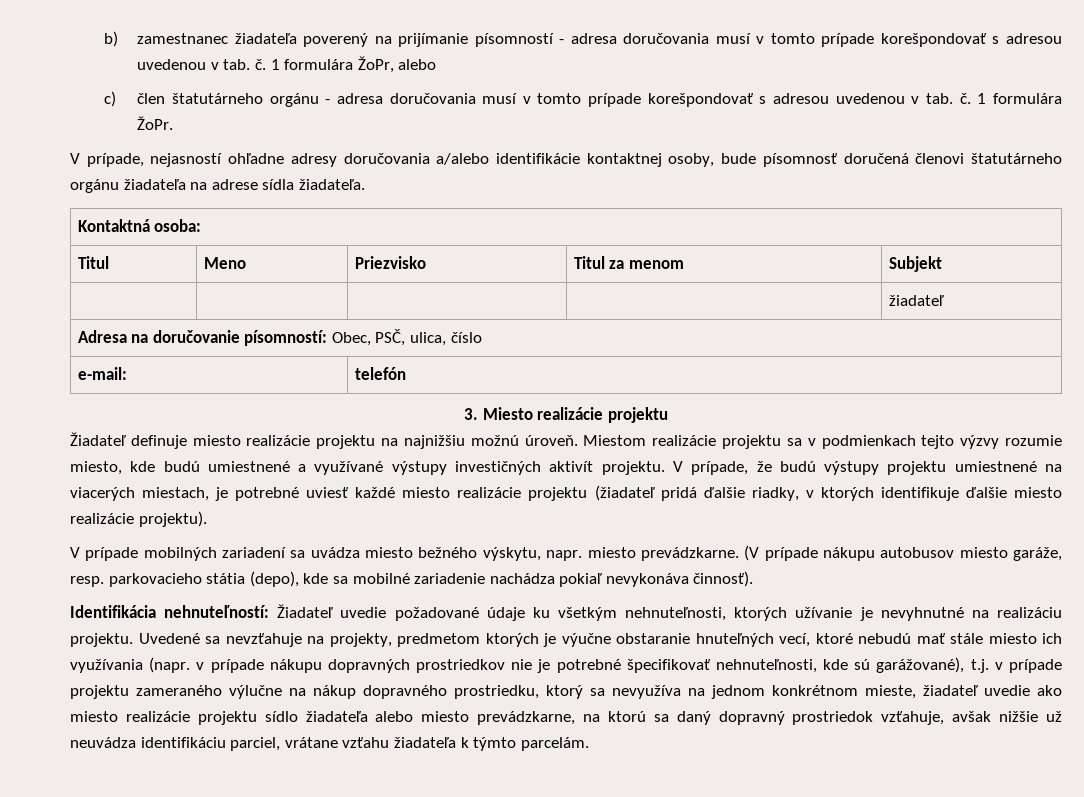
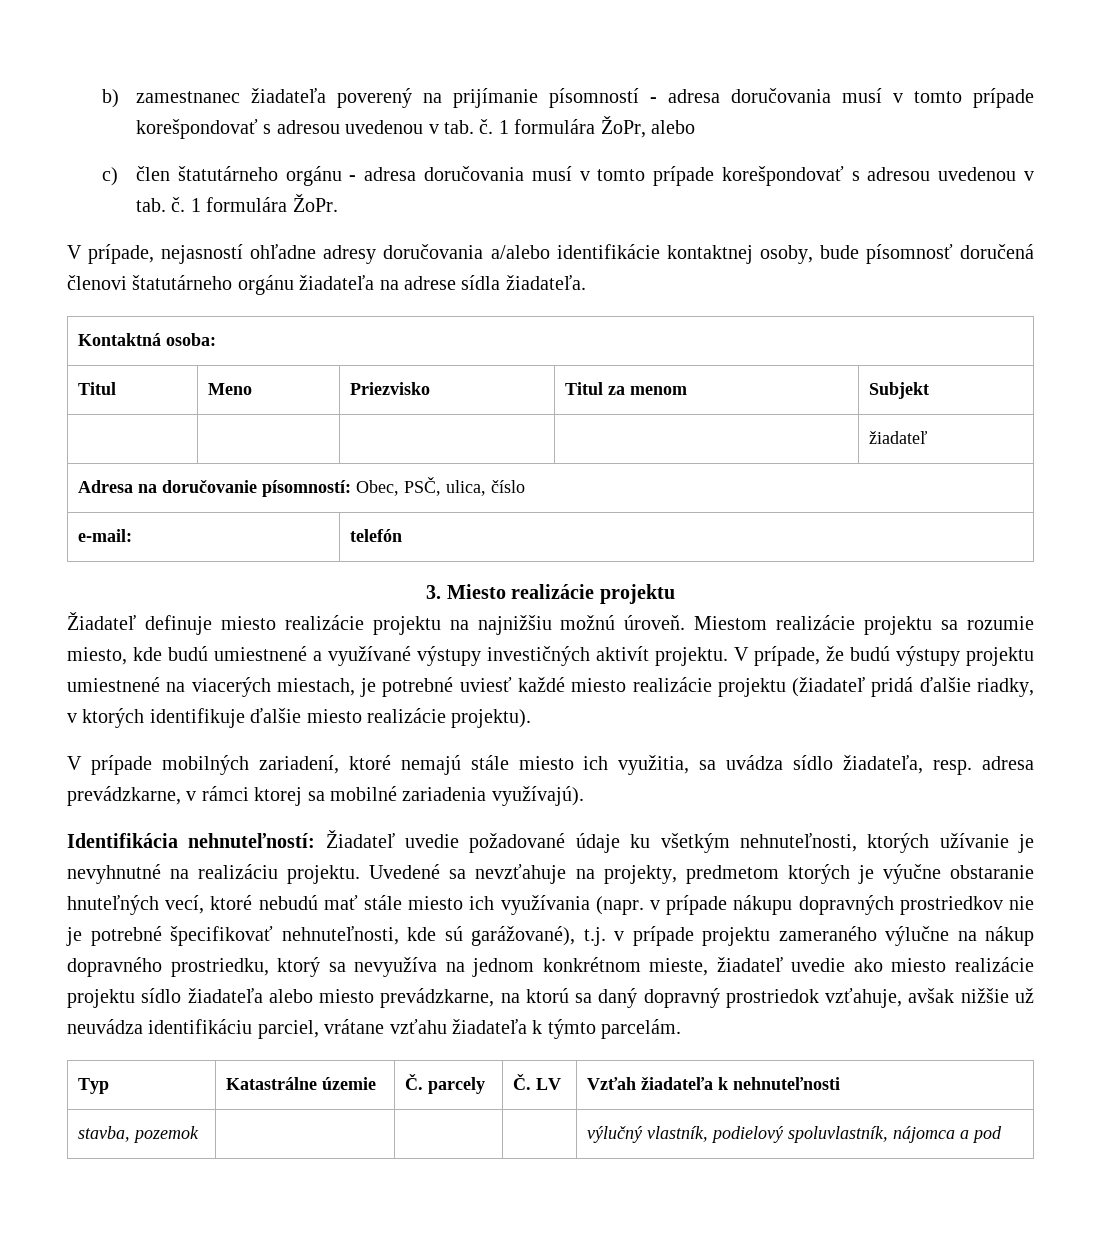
[807,435,1000,449] v podmienkach tejto výzvy -> (959, 625) none
[222,545,1063,561] [70,571,754,587] zariadení sa uvádza miesto bežného výskytu, napr. miesto prevádzkarne. (V prípade nákupu autobusov miesto garáže, resp. parkovacieho státia (depo), kde sa mobilné zariadenie nachádza pokiaľ nevykonáva činnosť). -> [258,755,1034,775] [67,786,584,806] zariadení, ktoré nemajú stále miesto ich využitia, sa uvádza sídlo žiadateľa, resp. adresa prevádzkarne, v rámci ktorej sa mobilné zariadenia využívajú).
(589, 744) none -> [78,1078,110,1094] [226,1077,377,1090] [405,1074,486,1094] [513,1074,562,1090] [587,1077,841,1090] [78,1126,200,1143] [587,1126,1003,1143] // Typ | Katastrálne územie | Č. parcely | Č. LV | Vzťah žiadateľa k nehnuteľnosti // stavba, pozemok | | | | výlučný vlastník, podielový spoluvlastník, nájomca a pod

